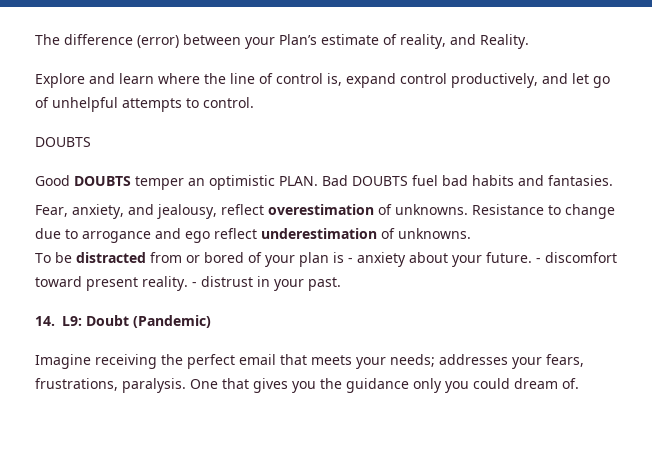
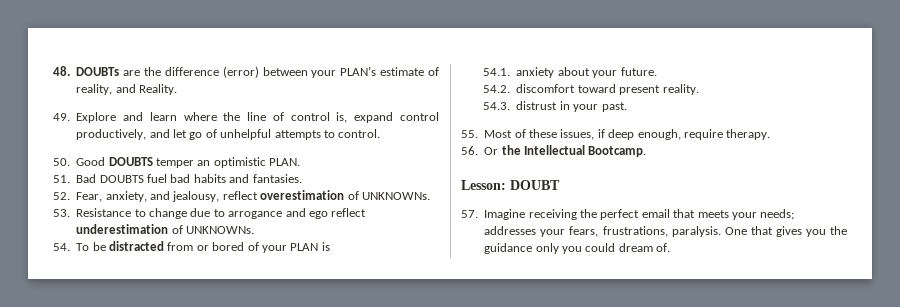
[35,34,60,45] The -> [53,66,161,76] 48. DOUBTs are the
[279,34,317,45] Plan’s -> [340,66,377,76] PLAN’s
(529, 41) none -> [53,113,70,121] 49.
[35,137,91,147] DOUBTS // -> [53,158,70,166] 50.
(318, 181) none -> [53,175,70,183] // 51.
(613, 180) none -> [53,192,70,200] 52.
[395,204,468,215] unknowns. -> [361,192,430,200] [53,209,70,217] UNKNOWNs. // 53.
[398,228,471,239] unknowns. // -> [186,226,254,234] [53,243,70,251] UNKNOWNs. // 54.
[299,252,329,267] plan -> [290,243,319,251] PLAN
[348,258,353,263] - -> [483,68,511,76] // 54.1.
[536,258,541,263] - -> [483,85,511,93] // 54.2.
[192,282,197,287] - -> [483,102,511,110] // 54.3.
[35,315,211,328] 14. L9: Doubt (Pandemic) // -> [461,129,771,140] [461,145,647,157] [461,180,560,190] [461,210,478,218] 55. Most of these issues, if deep enough, require therapy. // 56. Or the Intellectual Bootcamp. // Lesson: DOUBT // 57.

